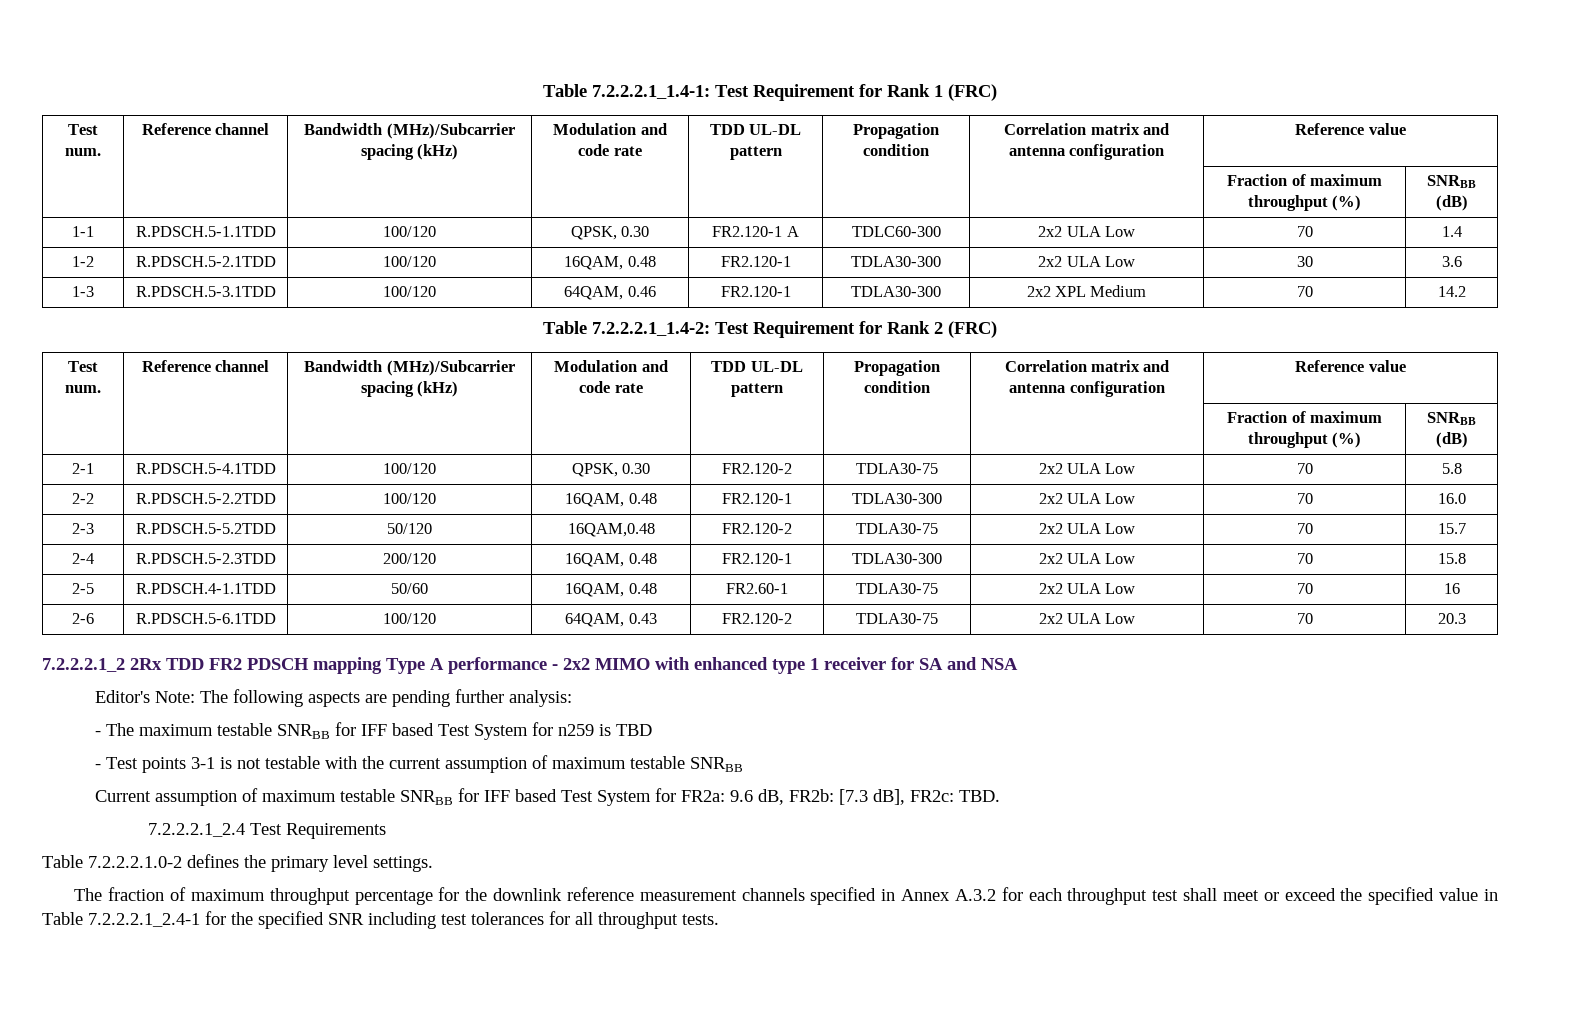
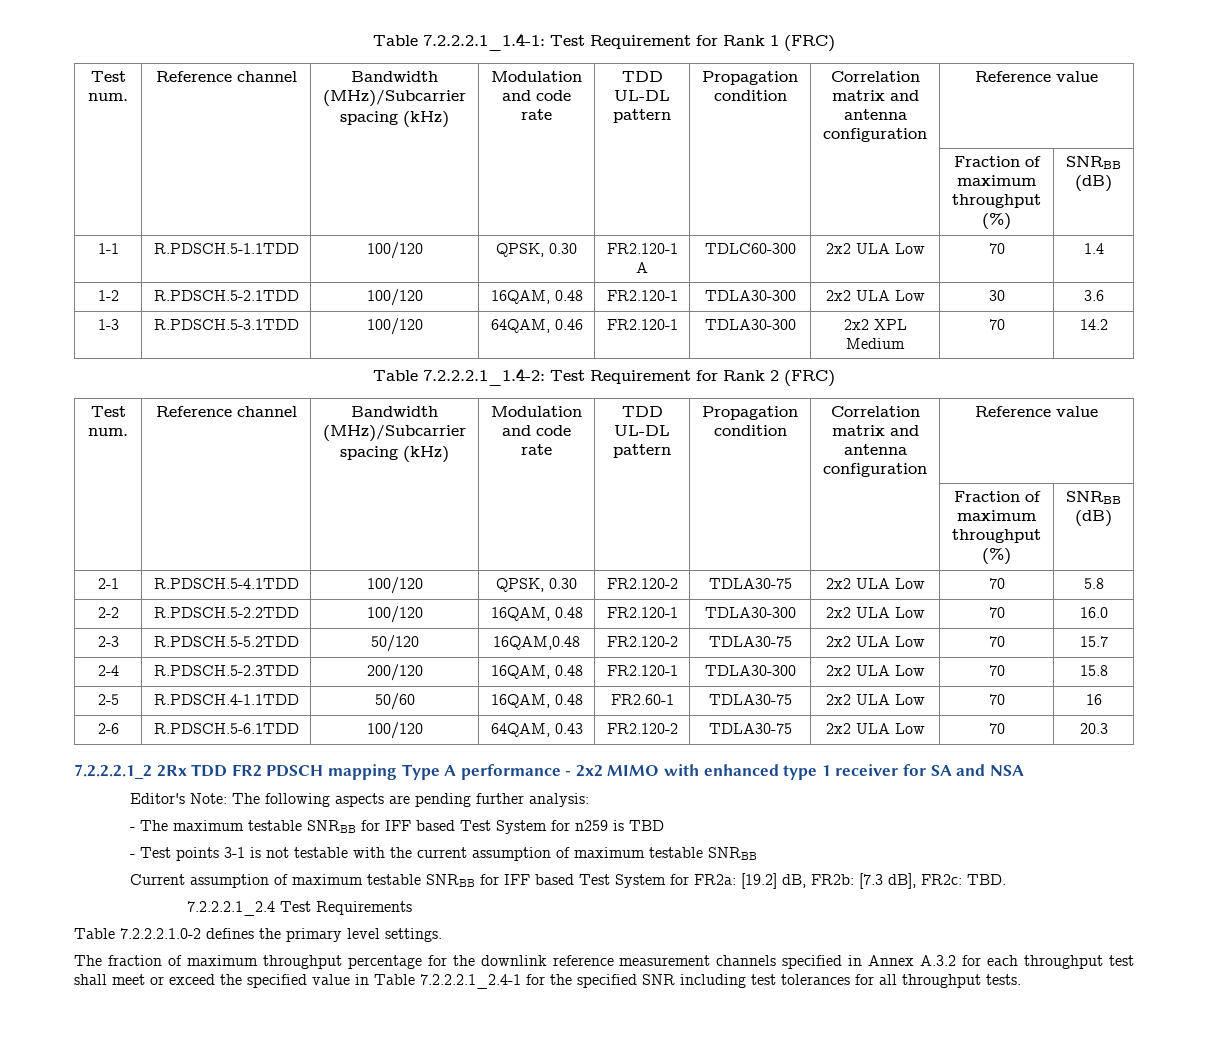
[729,790,753,802] 9.6 -> [741,873,778,889] [19.2]

